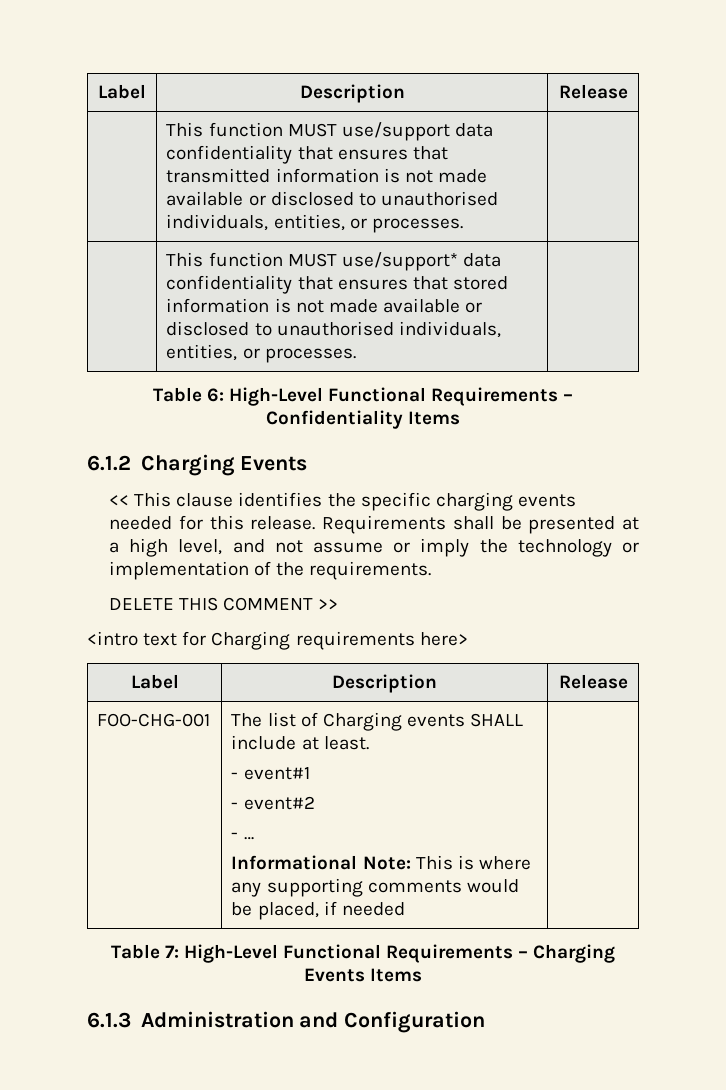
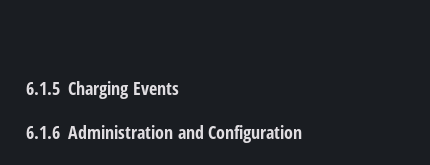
[98,84,146,99] [299,84,405,103] [558,84,628,99] [166,122,493,141] [166,145,448,164] [166,168,487,183] [166,191,498,206] [166,214,463,233] [166,252,501,271] [166,275,508,294] [166,298,483,313] [166,321,501,338] [166,344,356,363] [152,387,574,406] [265,410,461,429] [87,454,308,476] [109,492,576,511] [109,515,639,534] [109,538,640,557] [109,561,432,580] [109,597,339,611] [87,631,468,650] [130,674,179,689] [332,674,437,693] [558,674,628,689] [97,713,211,727] [231,712,524,731] [231,735,369,750] [231,767,310,780] [231,796,315,810] [231,832,254,840] [231,855,531,870] [231,878,519,897] [231,901,405,920] [110,944,616,963] [303,968,423,982] [87,1012,131,1028] Label | Description | Release // | This function MUST use/support data confidentiality that ensures that transmitted information is not made available or disclosed to unauthorised individuals, entities, or processes. | // | This function MUST use/support* data confidentiality that ensures that stored information is not made available or disclosed to unauthorised individuals, entities, or processes. | // Table 6: High-Level Functional Requirements – Confidentiality Items // 6.1.2 Charging Events // << This clause identifies the specific charging events needed for this release. Requirements shall be presented at a high level, and not assume or imply the technology or implementation of the requirements. // DELETE THIS COMMENT >> // <intro text for Charging requirements here> // Label | Description | Release // FOO-CHG-001 | The list of Charging events SHALL include at least. // - event#1 // - event#2 // - … // Informational Note: This is where any supporting comments would be placed, if needed | // Table 7: High-Level Functional Requirements – Charging Events Items // 6.1.3 -> [26,81,179,99] [26,126,60,139] 6.1.5 Charging Events // 6.1.6

